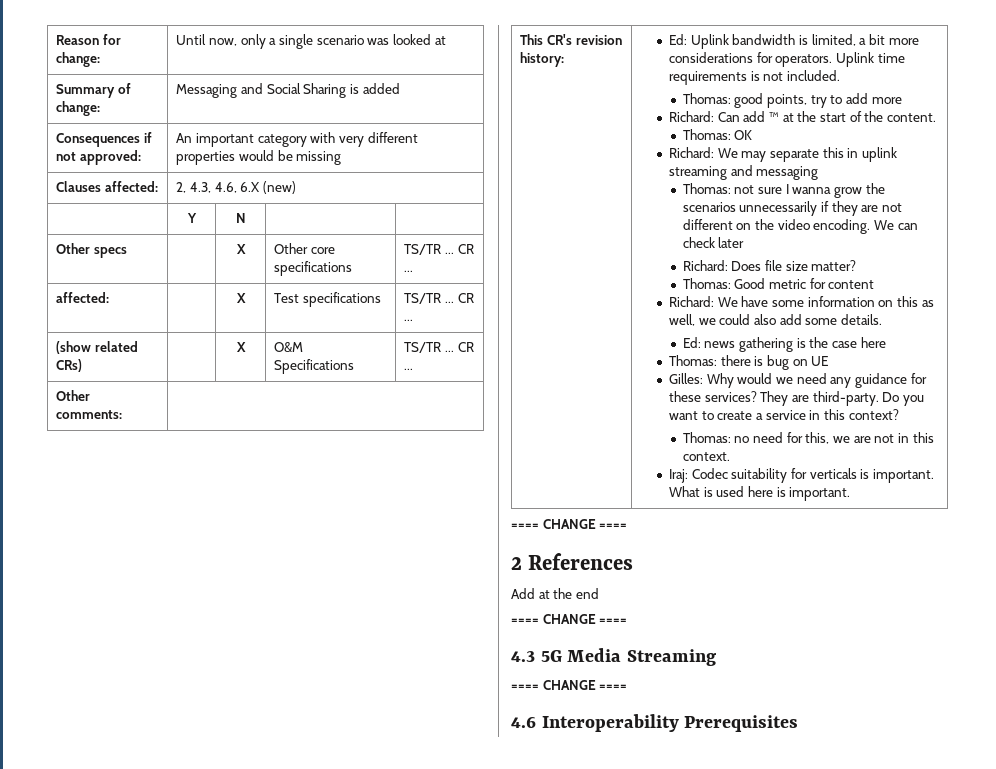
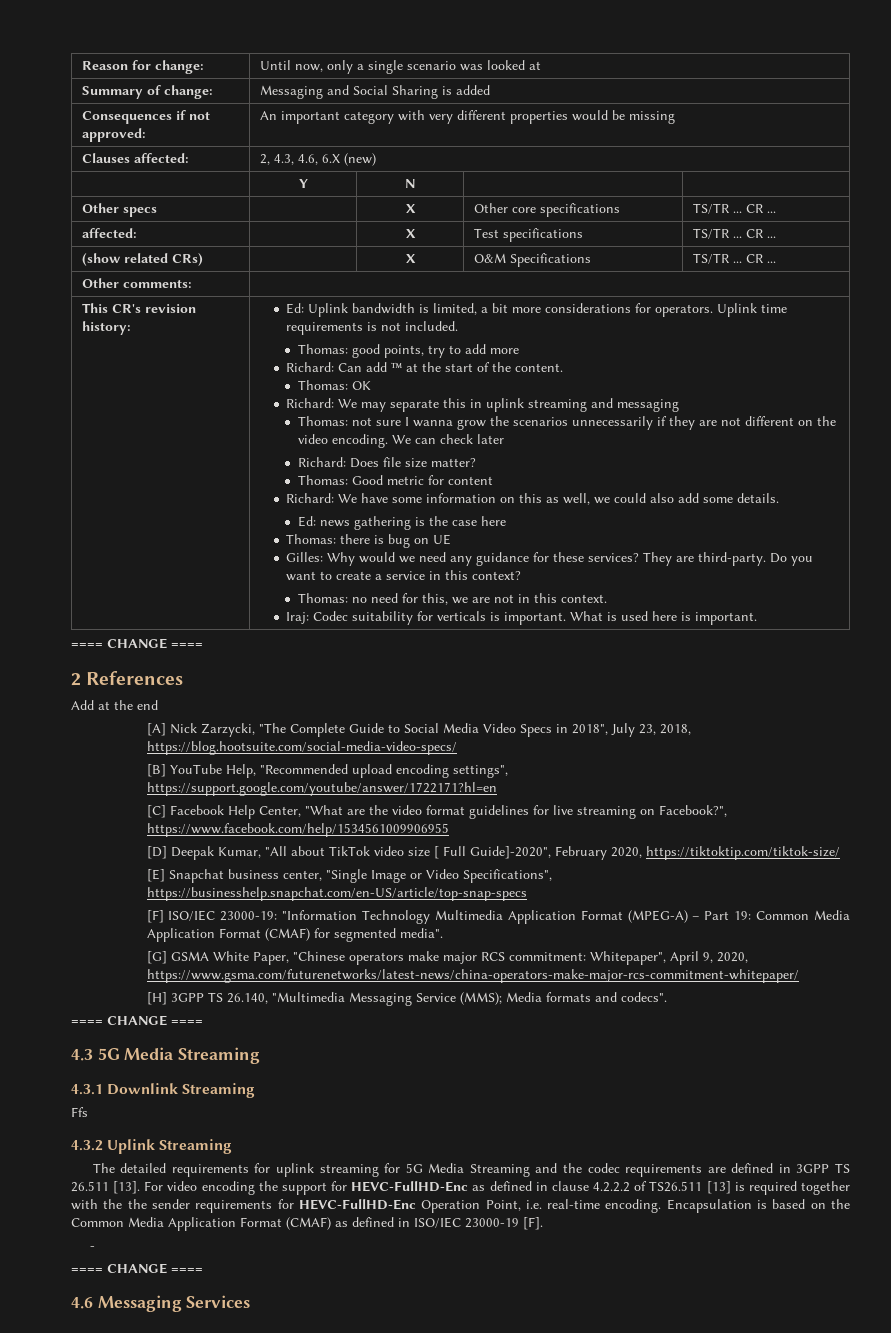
(599, 593) none -> [146,723,691,737] [146,741,457,755] [146,764,508,778] [146,782,497,796] [146,805,727,819] [146,823,449,837] [146,846,840,860] [146,869,552,883] [146,887,527,901] [146,910,851,924] [146,928,443,942] [146,951,748,965] [146,969,799,983] [146,992,667,1006] // [A] Nick Zarzycki, "The Complete Guide to Social Media Video Specs in 2018", July 23, 2018, https://blog.hootsuite.com/social-media-video-specs/ // [B] YouTube Help, "Recommended upload encoding settings", https://support.google.com/youtube/answer/1722171?hl=en // [C] Facebook Help Center, "What are the video format guidelines for live streaming on Facebook?", https://www.facebook.com/help/1534561009906955 // [D] Deepak Kumar, "All about TikTok video size [ Full Guide]-2020", February 2020, https://tiktoktip.com/tiktok-size/ // [E] Snapchat business center, "Single Image or Video Specifications", https://businesshelp.snapchat.com/en-US/article/top-snap-specs // [F] ISO/IEC 23000-19: "Information Technology Multimedia Application Format (MPEG-A) – Part 19: Common Media Application Format (CMAF) for segmented media". // [G] GSMA White Paper, "Chinese operators make major RCS commitment: Whitepaper", April 9, 2020, https://www.gsma.com/futurenetworks/latest-news/china-operators-make-major-rcs-commitment-whitepaper/ // [H] 3GPP TS 26.140, "Multimedia Messaging Service (MMS); Media formats and codecs".
(717, 657) none -> [71,1083,256,1098] [71,1107,88,1117] [71,1139,233,1154] [92,1163,850,1177] [71,1181,850,1195] [71,1199,850,1213] [71,1217,543,1231] [89,1246,95,1250] // 4.3.1 Downlink Streaming // Ffs // 4.3.2 Uplink Streaming // The detailed requirements for uplink streaming for 5G Media Streaming and the codec requirements are defined in 3GPP TS 26.511 [13]. For video encoding the support for HEVC-FullHD-Enc as defined in clause 4.2.2.2 of TS26.511 [13] is required together with the the sender requirements for HEVC-FullHD-Enc Operation Point, i.e. real-time encoding. Encapsulation is based on the Common Media Application Format (CMAF) as defined in ISO/IEC 23000-19 [F]. // -
[541,714,799,732] Interoperability Prerequisites -> [97,1295,251,1312] Messaging Services

